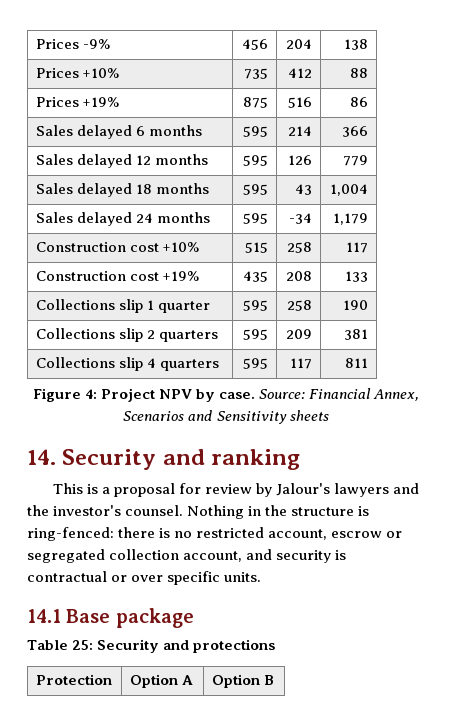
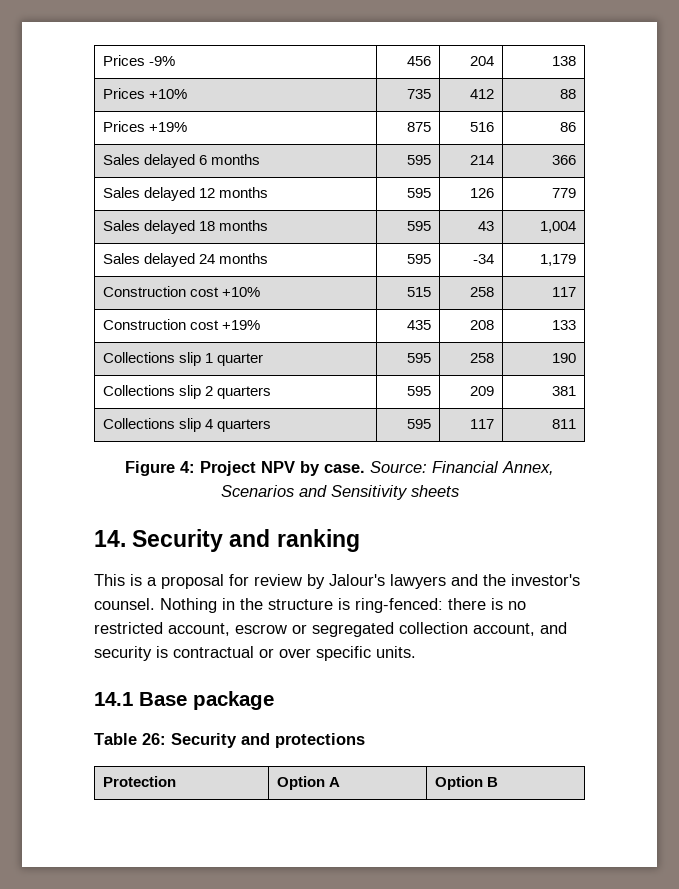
[72,640,94,650] 25: -> [142,733,166,745] 26:

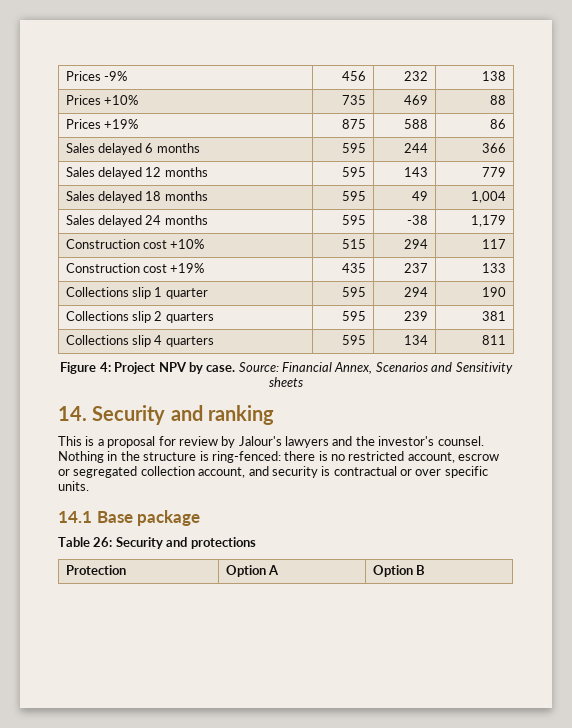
[470,56,495,66] 204 -> [404,71,429,81] 232
[470,89,495,99] 412 -> [404,95,429,105] 469
[470,122,495,132] 516 -> [404,119,429,129] 588
[470,155,495,165] 214 -> [404,143,429,153] 244
[470,188,495,198] 126 -> [404,167,429,177] 143
[478,221,495,231] 43 -> [412,191,429,201] 49
[473,254,495,264] -34 -> [407,215,429,225] -38
[470,287,495,297] 258 -> [404,239,429,249] 294
[470,320,495,330] 208 -> [404,263,429,273] 237
[470,353,495,363] 258 -> [404,287,429,297] 294
[470,386,495,396] 209 -> [404,311,429,321] 239
[470,419,495,429] 117 -> [404,335,429,345] 134

